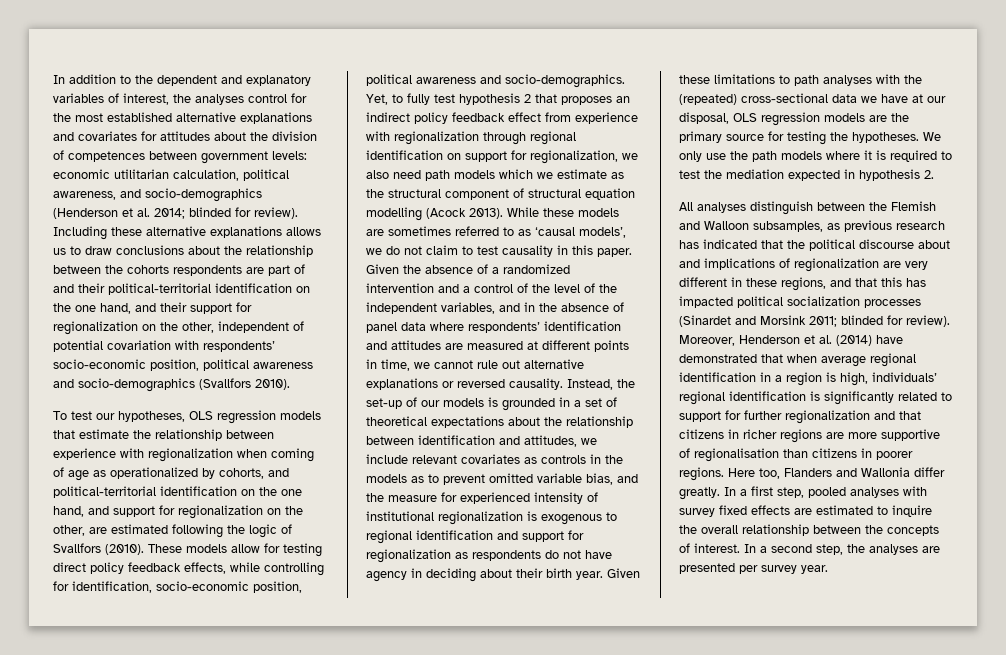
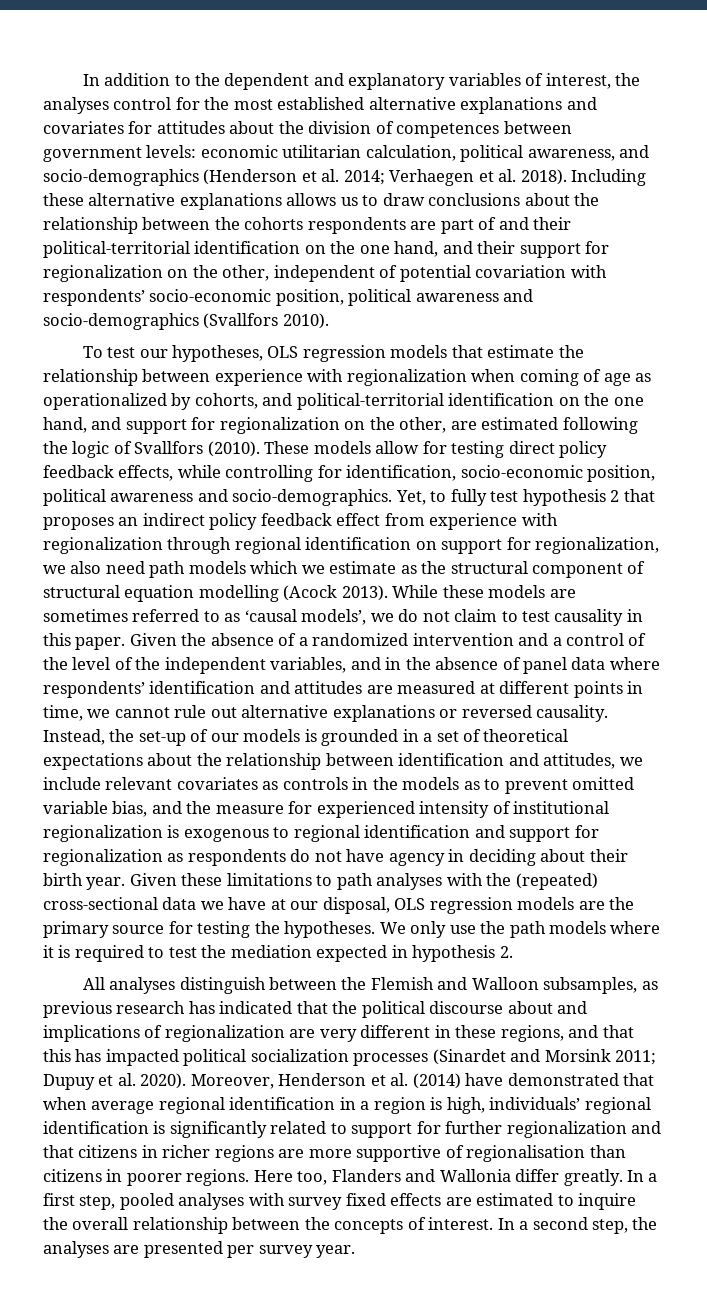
[189,207,298,219] blinded for review). -> [389,169,567,186] Verhaegen et al. 2018).
[841,315,950,327] blinded for review). -> [43,1073,187,1090] Dupuy et al. 2020).

